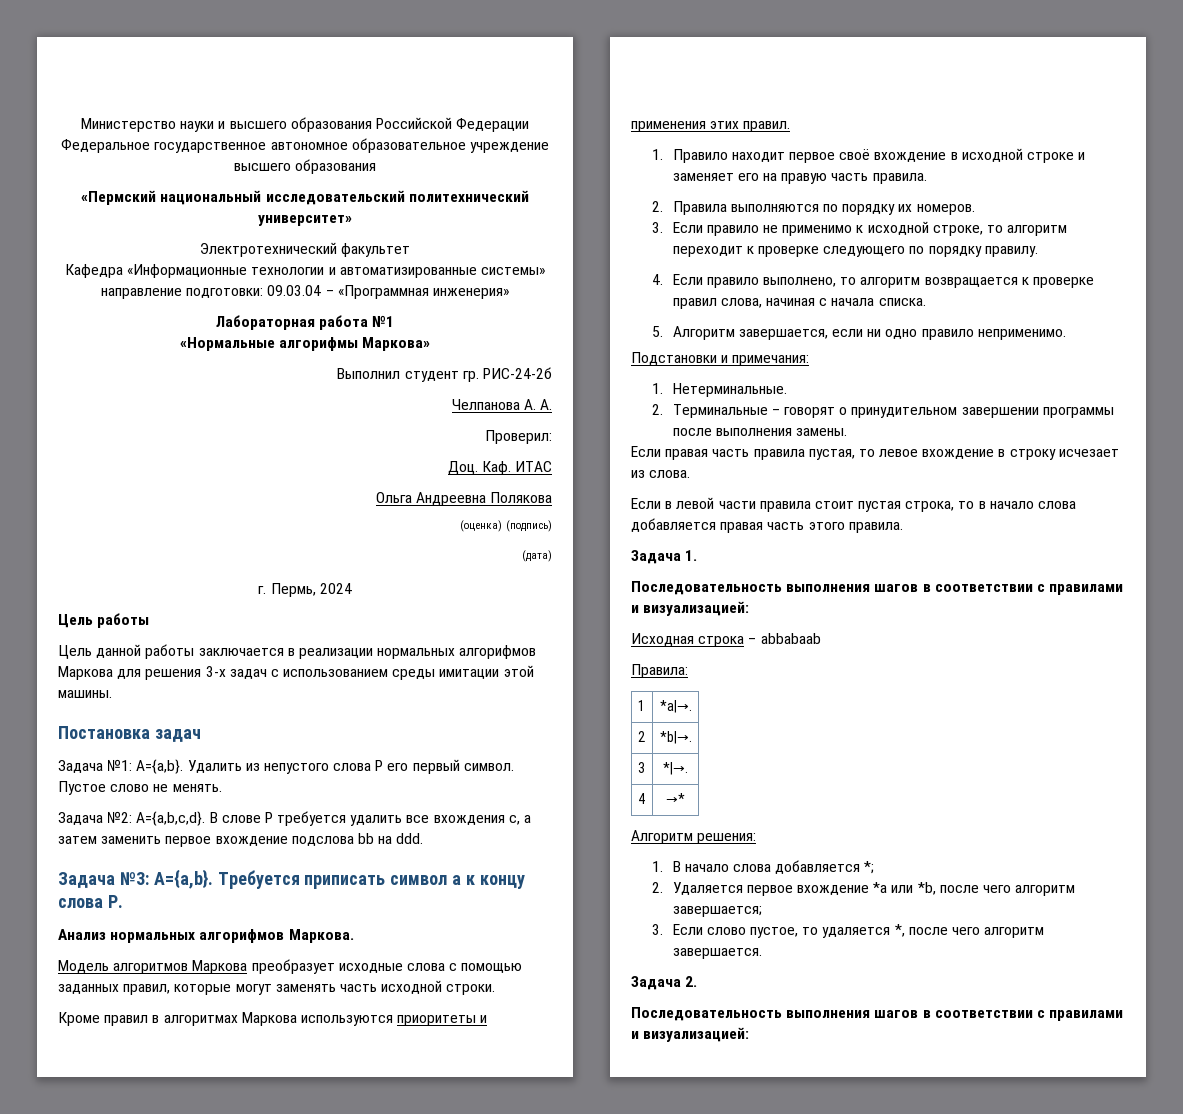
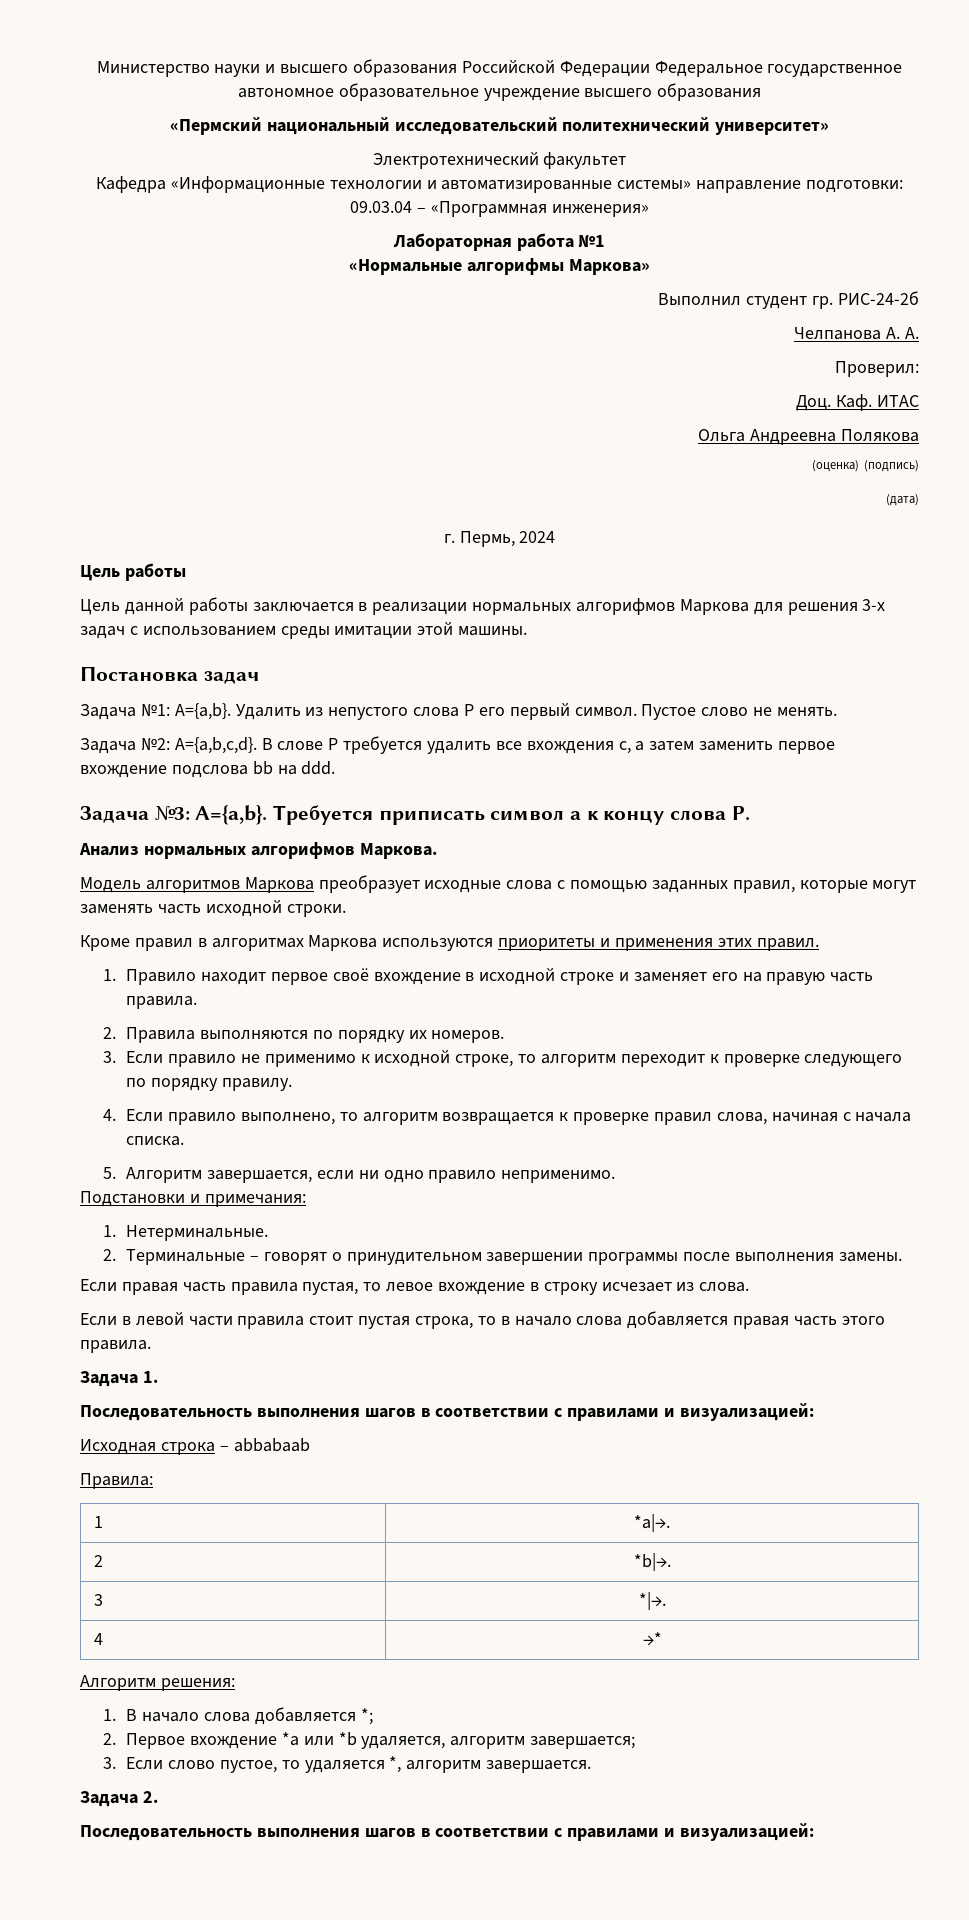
[672,882,793,896] Удаляется первое -> [126,1733,186,1749] Первое
[917,882,1011,895] *b, после чего -> [338,1732,446,1749] *b удаляется,
[908,927,980,935] после чего -> (402, 1764) none

